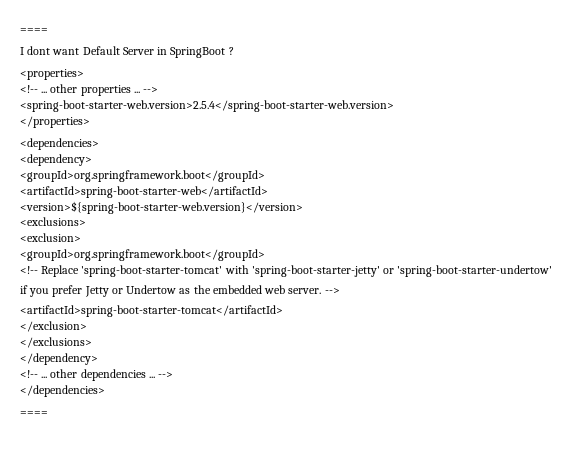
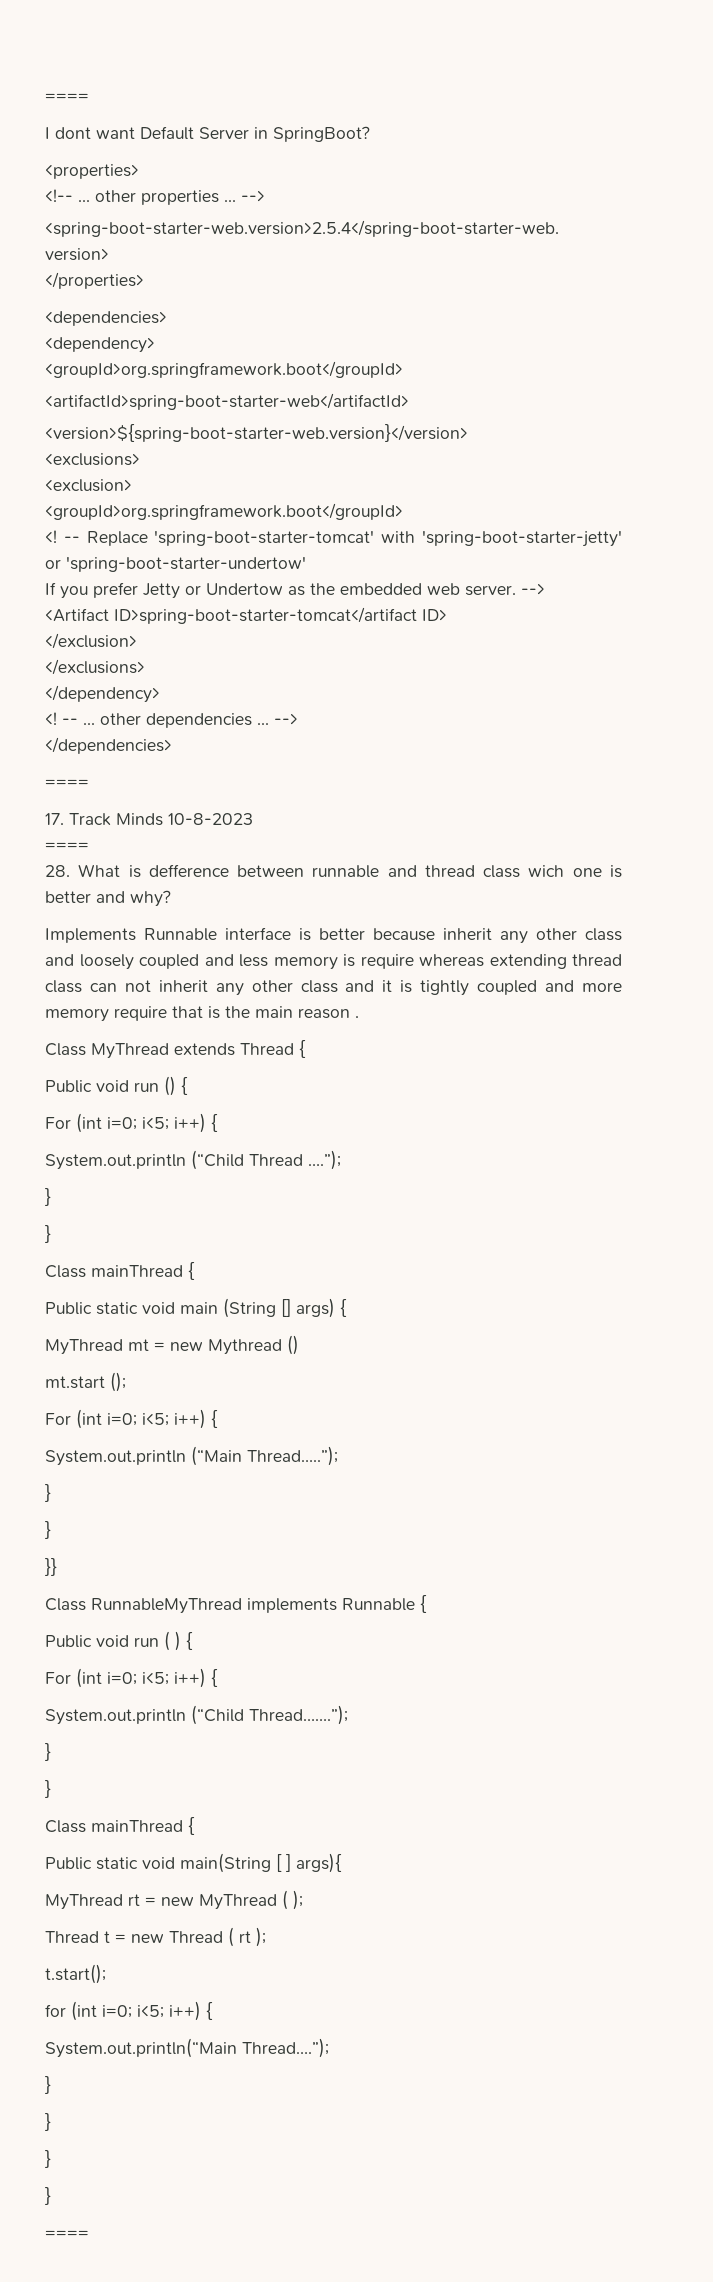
[170,47,234,58] SpringBoot ? -> [273,126,370,142] SpringBoot?
[20,266,38,274] <!-- -> [45,530,80,543] <! --
[20,285,28,294] if -> [45,582,56,595] If
[20,305,283,317] <artifactId>spring-boot-starter-tomcat</artifactId> -> [45,607,447,624] <Artifact ID>spring-boot-starter-tomcat</artifact ID>
[20,370,38,378] <!-- -> [45,712,78,725] <! --
(48, 413) none -> [45,813,253,826] [45,842,89,851] [45,864,622,878] [45,890,171,907] [45,927,622,944] [45,954,622,970] [45,980,622,996] [45,1006,359,1022] [45,1040,306,1059] [45,1076,188,1096] [45,1113,218,1133] [45,1150,341,1170] [45,1188,51,1206] [45,1225,51,1243] [45,1262,195,1280] [45,1298,347,1318] [45,1335,299,1355] [45,1372,126,1392] [45,1409,218,1429] [45,1446,338,1466] [45,1484,51,1502] [45,1521,51,1539] [45,1558,57,1576] [45,1595,427,1614] [45,1631,193,1651] [45,1668,218,1688] [45,1705,348,1725] [45,1743,51,1761] [45,1780,51,1798] [45,1817,195,1835] [45,1853,342,1873] [45,1890,303,1910] [45,1927,266,1947] [45,1964,106,1984] [45,2001,213,2021] [45,2038,329,2058] [45,2076,51,2094] [45,2113,51,2131] [45,2150,51,2168] [45,2187,51,2205] [45,2230,89,2239] // 17. Track Minds 10-8-2023 // ==== // 28. What is defference between runnable and thread class wich one is better and why? // Implements Runnable interface is better because inherit any other class and loosely coupled and less memory is require whereas extending thread class can not inherit any other class and it is tightly coupled and more memory require that is the main reason . // Class MyThread extends Thread { // Public void run () { // For (int i=0; i<5; i++) { // System.out.println (“Child Thread ….”); // } // } // Class mainThread { // Public static void main (String [] args) { // MyThread mt = new Mythread () // mt.start (); // For (int i=0; i<5; i++) { // System.out.println (“Main Thread…..”); // } // } // }} // Class RunnableMyThread implements Runnable { // Public void run ( ) { // For (int i=0; i<5; i++) { // System.out.println (“Child Thread…….”); // } // } // Class mainThread { // Public static void main(String [ ] args){ // MyThread rt = new MyThread ( ); // Thread t = new Thread ( rt ); // t.start(); // for (int i=0; i<5; i++) { // System.out.println(“Main Thread….”); // } // } // } // } // ====

